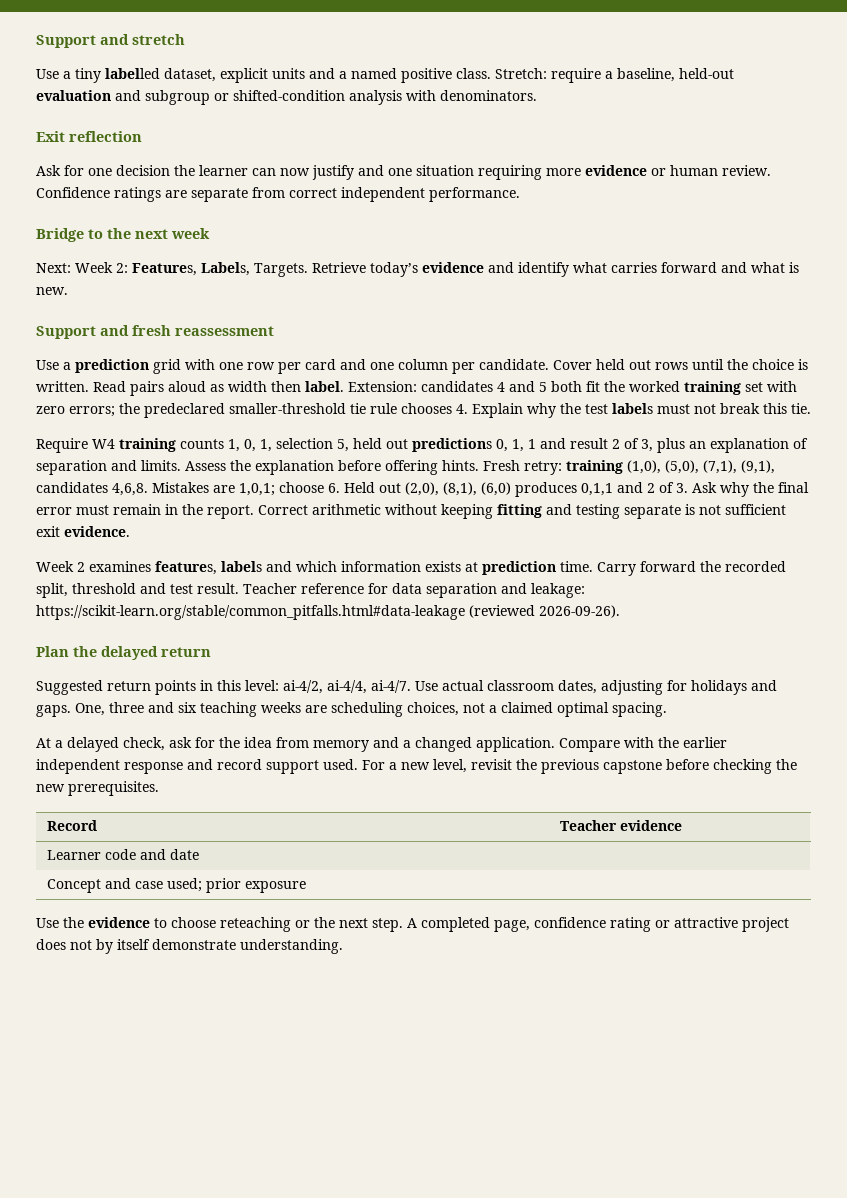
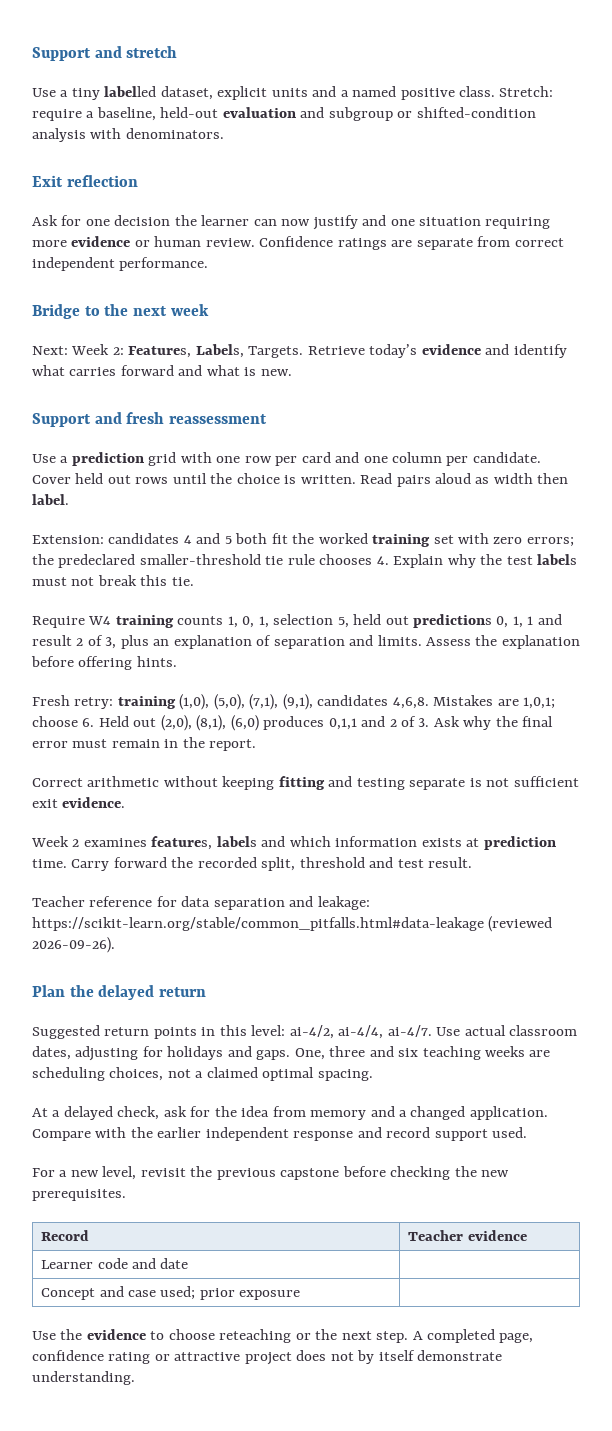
(344, 386) none -> (69, 499) //
(479, 465) none -> (177, 661) //
(254, 512) none -> (257, 745) //
(239, 588) none -> (473, 862) //
(358, 764) none -> (528, 1132) //

